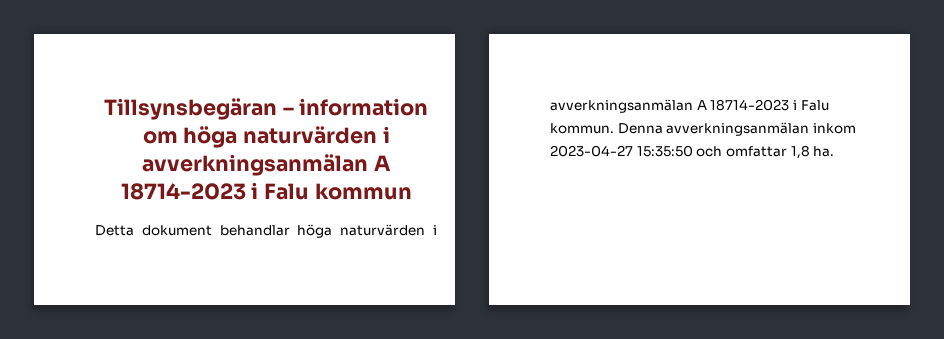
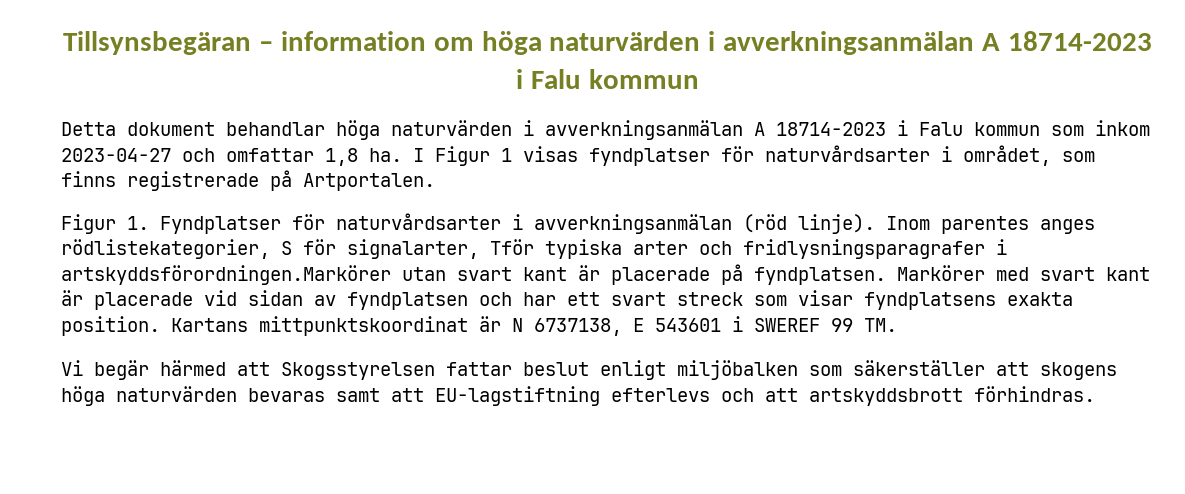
[550,122,810,136] kommun. Denna avverkningsanmälan -> [974,122,1084,136] kommun som
[636,145,693,157] 15:35:50 -> (171, 155) none
(835, 151) none -> [413,145,1095,166] [61,170,435,191] [61,213,1095,234] [61,239,1007,259] [61,264,1150,285] [61,290,1073,310] [61,316,897,336] [61,360,1117,380] [61,386,1095,406] I Figur 1 visas fyndplatser för naturvårdsarter i området, som finns registrerade på Artportalen. // Figur 1. Fyndplatser för naturvårdsarter i avverkningsanmälan (röd linje). Inom parentes anges rödlistekategorier, S för signalarter, Tför typiska arter och fridlysningsparagrafer i artskyddsförordningen.Markörer utan svart kant är placerade på fyndplatsen. Markörer med svart kant är placerade vid sidan av fyndplatsen och har ett svart streck som visar fyndplatsens exakta position. Kartans mittpunktskoordinat är N 6737138, E 543601 i SWEREF 99 TM. // Vi begär härmed att Skogsstyrelsen fattar beslut enligt miljöbalken som säkerställer att skogens höga naturvärden bevaras samt att EU-lagstiftning efterlevs och att artskyddsbrott förhindras.

